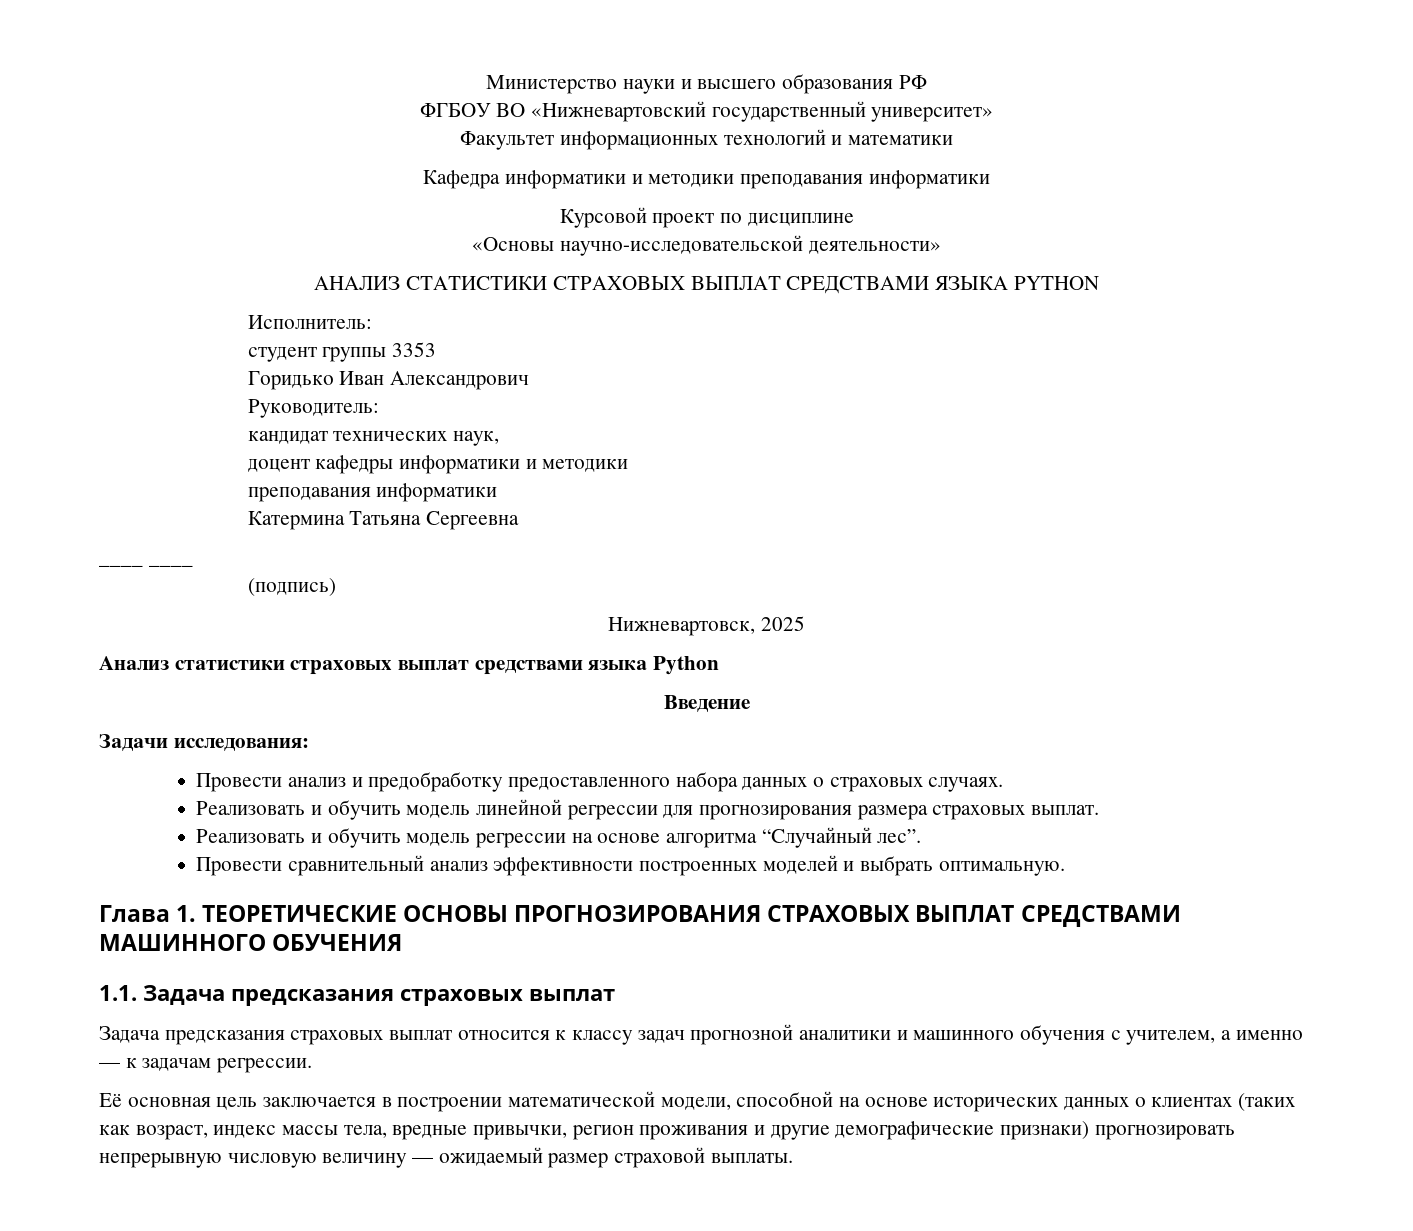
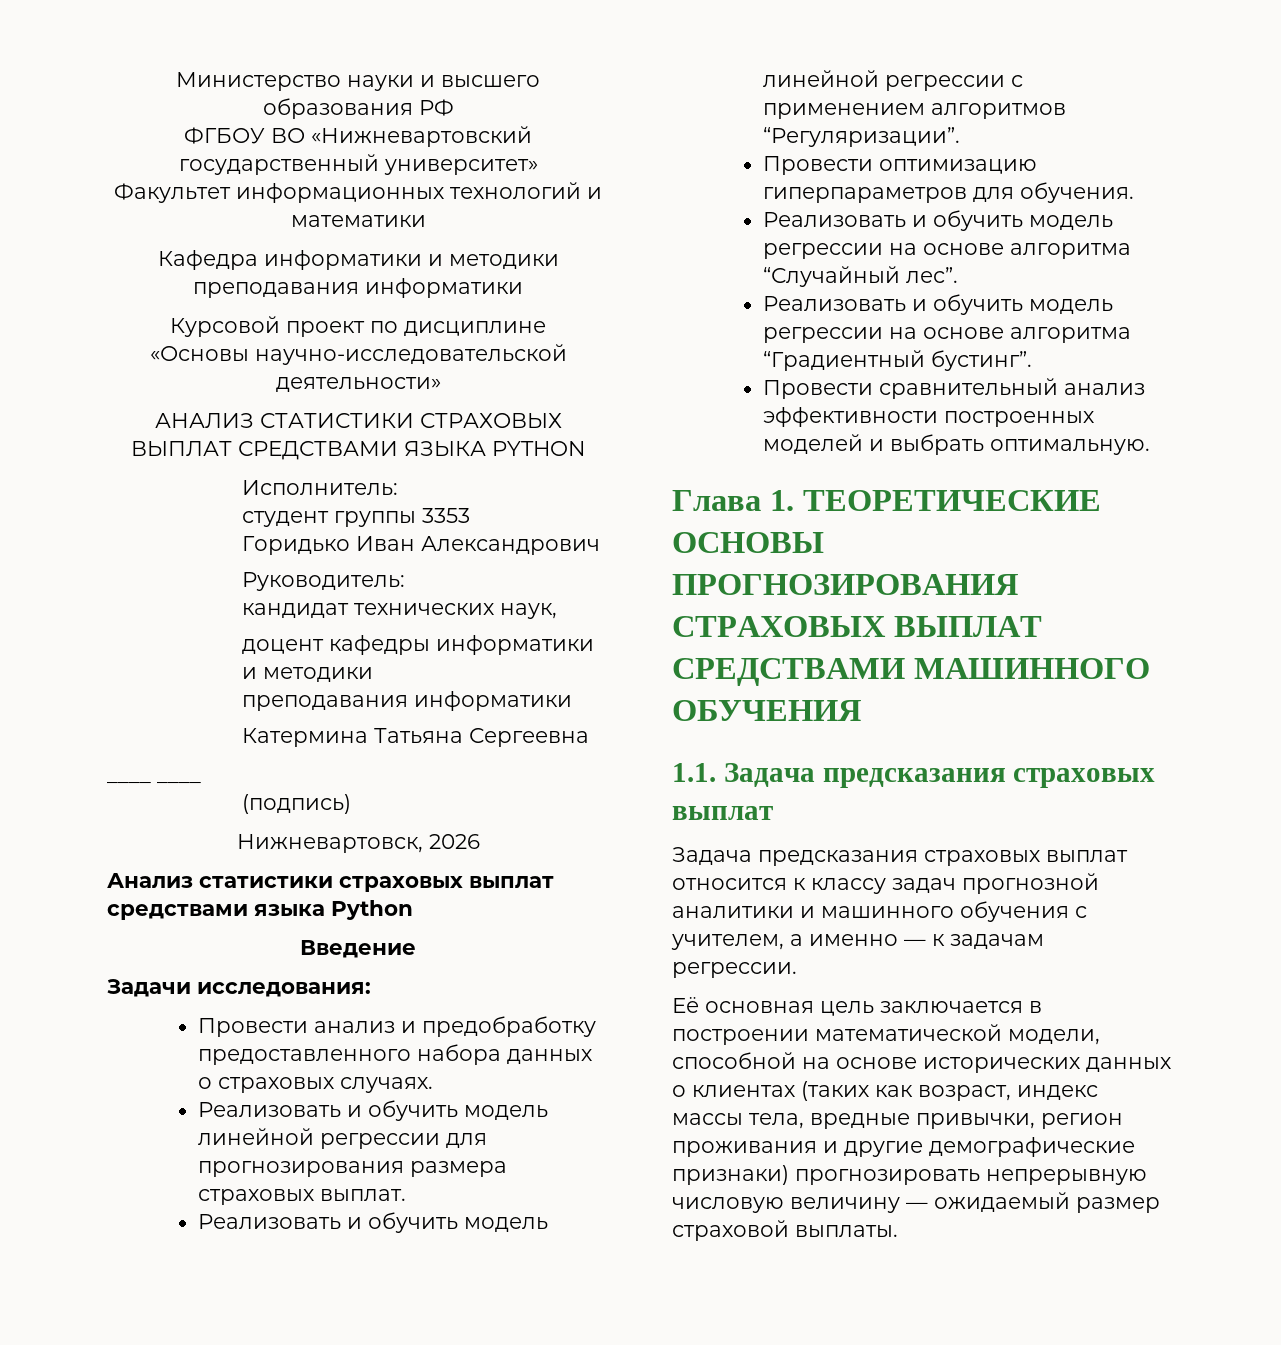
[760,616,805,631] 2025 -> [428,834,480,849] 2026
(1100, 810) none -> [198,1212,549,1233] [763,70,1024,91] [763,103,1067,119] [763,127,961,147] [763,156,1038,175] [763,182,1135,203] // Реализовать и обучить модель линейной регрессии с применением алгоритмов “Регуляризации”. // Провести оптимизацию гиперпараметров для обучения.
(922, 836) none -> [763,294,1114,315] [763,327,1132,343] [763,350,1033,371] // Реализовать и обучить модель регрессии на основе алгоритма “Градиентный бустинг”.

